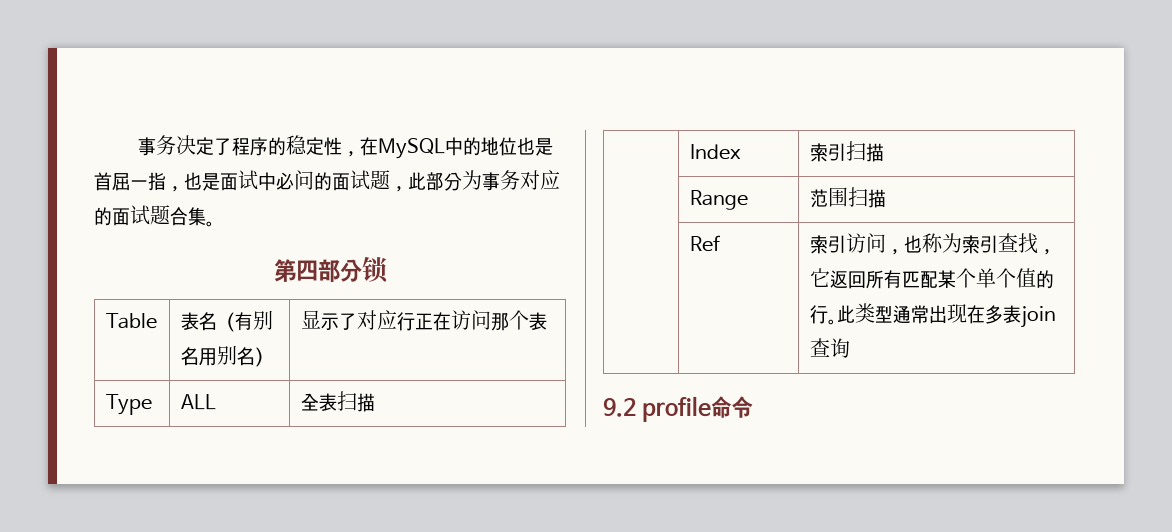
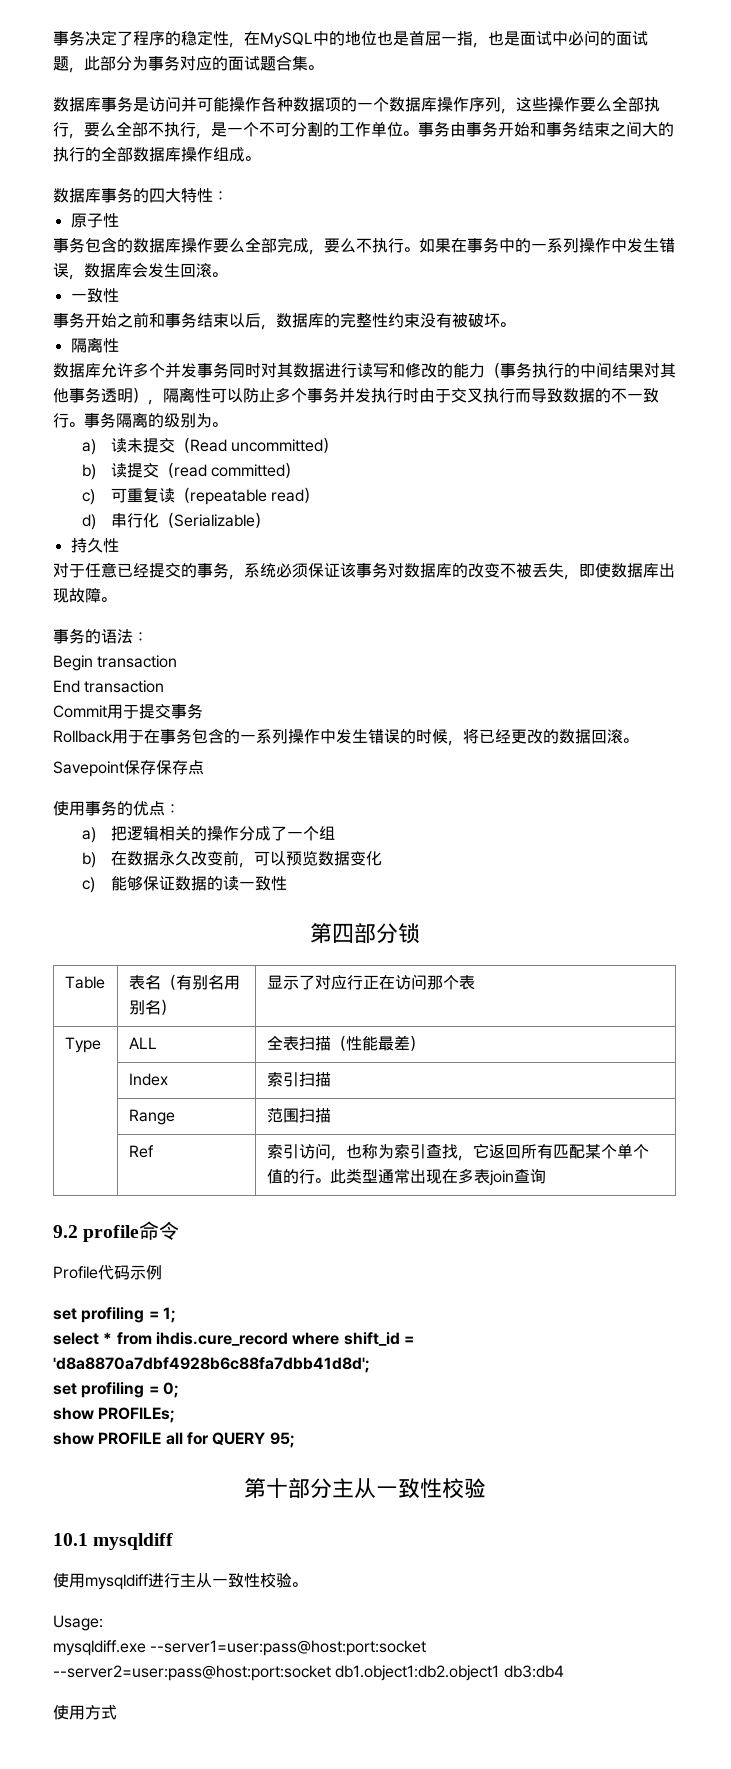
(215, 224) none -> [53,96,660,114] [53,121,674,139] [53,146,260,162] [53,187,228,203] [70,213,119,228] [53,237,675,255] [53,262,227,280] [70,288,119,303] [53,312,515,330] [70,337,119,353] [53,362,676,378] [53,387,659,405] [53,412,227,428] [82,437,339,455] [82,462,301,480] [82,487,320,505] [82,512,271,530] [70,537,119,553] [53,562,675,580] [53,587,116,603] [53,628,148,644] [53,655,178,671] [53,680,165,693] [53,703,203,719] [53,728,638,746] [53,760,204,777] [53,800,180,816] [82,826,336,843] [82,850,383,868] [82,876,288,893] // 数据库事务是访问并可能操作各种数据项的一个数据库操作序列，这些操作要么全部执行，要么全部不执行，是一个不可分割的工作单位。事务由事务开始和事务结束之间大的执行的全部数据库操作组成。 // 数据库事务的四大特性： // 原子性 // 事务包含的数据库操作要么全部完成，要么不执行。如果在事务中的一系列操作中发生错误，数据库会发生回滚。 // 一致性 // 事务开始之前和事务结束以后，数据库的完整性约束没有被破坏。 // 隔离性 // 数据库允许多个并发事务同时对其数据进行读写和修改的能力（事务执行的中间结果对其他事务透明），隔离性可以防止多个事务并发执行时由于交叉执行而导致数据的不一致行。事务隔离的级别为。 // a)读未提交（Read uncommitted） // b)读提交（read committed） // c)可重复读（repeatable read） // d)串行化（Serializable） // 持久性 // 对于任意已经提交的事务，系统必须保证该事务对数据库的改变不被丢失，即使数据库出现故障。 // 事务的语法： // Begin transaction // End transaction // Commit用于提交事务 // Rollback用于在事务包含的一系列操作中发生错误的时候，将已经更改的数据回滚。 // Savepoint保存保存点 // 使用事务的优点： // a)把逻辑相关的操作分成了一个组 // b)在数据永久改变前，可以预览数据变化 // c)能够保证数据的读一致性
(375, 402) none -> [330,1035,425,1051] （性能最差）
(754, 407) none -> [53,1265,162,1280] [53,1307,176,1323] [53,1332,414,1346] [53,1357,370,1373] [53,1382,179,1398] [53,1407,176,1423] [53,1432,295,1448] [243,1478,486,1499] [53,1533,174,1550] [53,1573,307,1590] [53,1615,103,1631] [53,1640,427,1656] [53,1665,564,1681] [53,1705,117,1720] // Profile代码示例 // set profiling = 1; // select * from ihdis.cure_record where shift_id = 'd8a8870a7dbf4928b6c88fa7dbb41d8d'; // set profiling = 0; // show PROFILEs; // show PROFILE all for QUERY 95; // 第十部分主从一致性校验 // 10.1 mysqldiff // 使用mysqldiff进行主从一致性校验。 // Usage: // mysqldiff.exe --server1=user:pass@host:port:socket --server2=user:pass@host:port:socket db1.object1:db2.object1 db3:db4 // 使用方式

